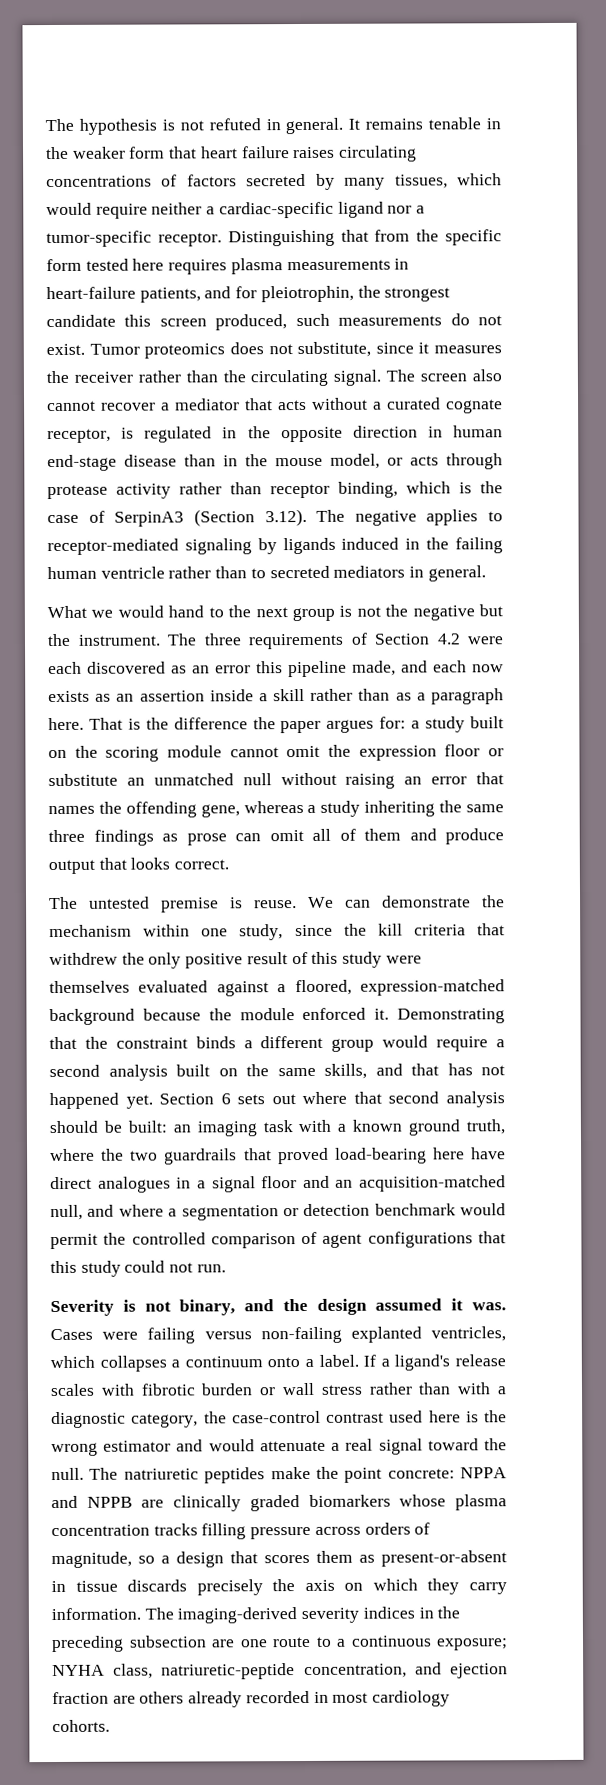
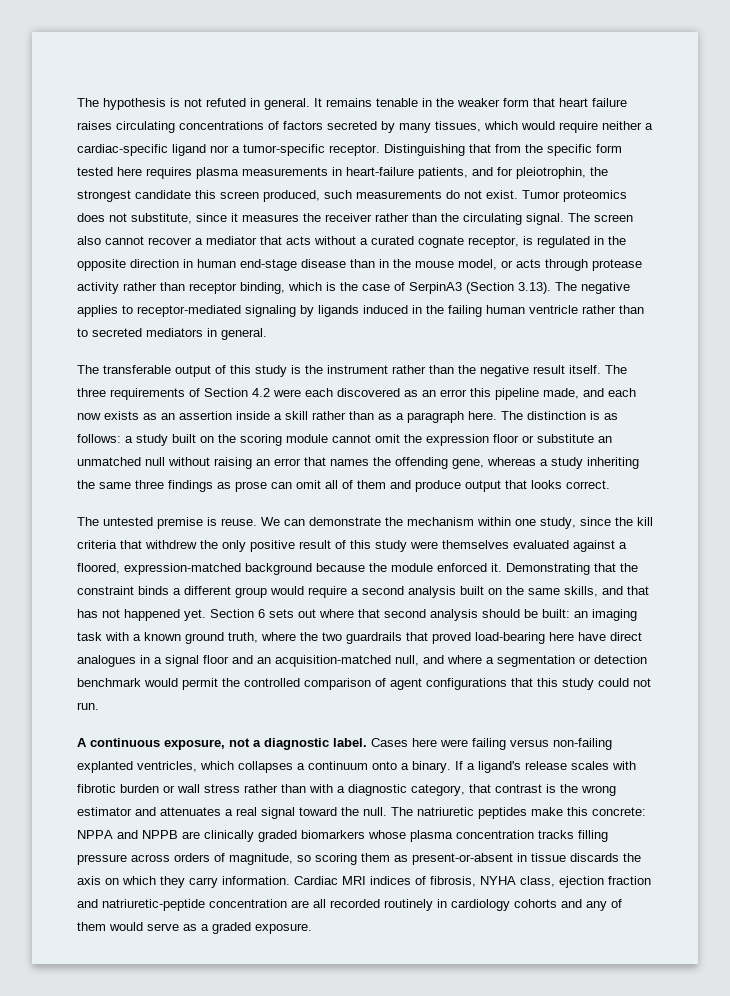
[264,508,307,527] 3.12). -> [518,282,551,294] 3.13).
[47,604,504,622] [47,633,161,647] What we would hand to the next group is not the negative but the instrument. -> [77,365,601,377] The transferable output of this study is the instrument rather than the negative result itself.
[88,716,407,734] That is the difference the paper argues for: -> [501,411,618,420] [77,434,121,443] The distinction is as follows:
[50,1298,506,1317] [50,1328,93,1341] Severity is not binary, and the design assumed it was. Cases -> [77,738,437,750] A continuous exposure, not a diagnostic label. Cases here
[318,1354,359,1367] label. -> [412,761,451,773] binary.
[203,1410,461,1424] the case-control contrast used here -> [469,784,542,793] that contrast
[208,1439,326,1452] would attenuate -> [160,807,221,816] attenuates
[315,1466,383,1483] the point -> [567,807,588,816] this
[161,1551,310,1568] a design that scores -> [315,853,357,865] scoring
[196,1579,263,1596] precisely -> (619, 857) none
[144,1606,461,1624] [51,1635,508,1653] [52,1662,508,1680] [52,1690,451,1708] [52,1719,110,1733] The imaging-derived severity indices in the preceding subsection are one route to a continuous exposure; NYHA class, natriuretic-peptide concentration, and ejection fraction are others already recorded in most cardiology cohorts. -> [294,876,651,888] [77,899,622,911] [77,922,312,934] Cardiac MRI indices of fibrosis, NYHA class, ejection fraction and natriuretic-peptide concentration are all recorded routinely in cardiology cohorts and any of them would serve as a graded exposure.

